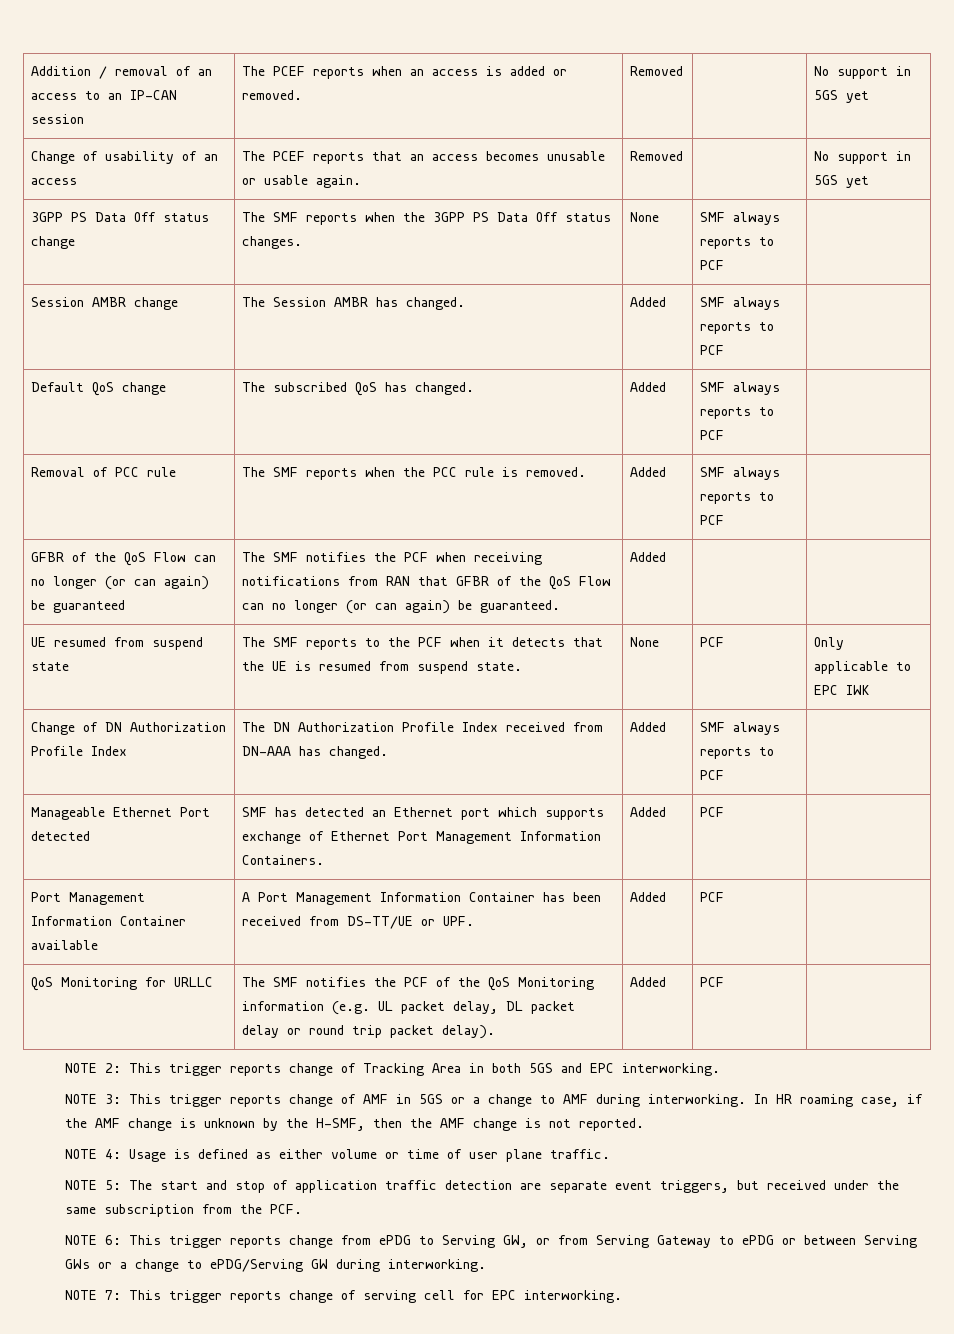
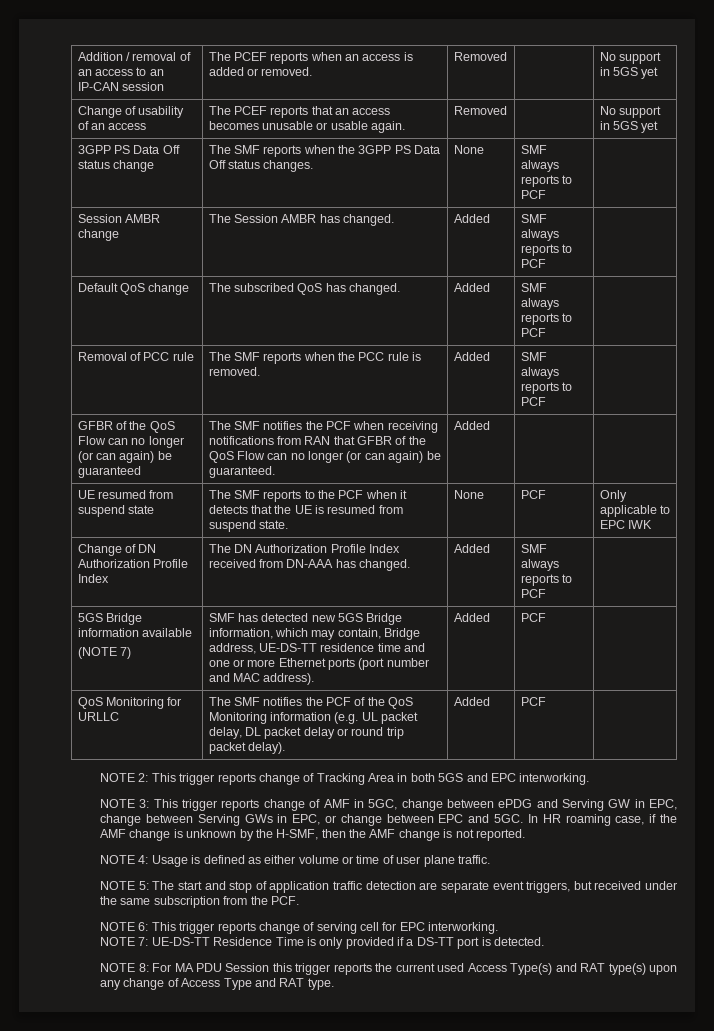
[31,807,211,820] [31,831,91,841] [242,807,605,820] [242,831,602,844] [242,855,325,865] [630,807,667,817] [700,807,725,817] [31,892,146,905] [31,916,187,926] [31,940,99,950] [242,892,602,905] [242,916,475,929] Manageable Ethernet Port detected | SMF has detected an Ethernet port which supports exchange of Ethernet Port Management Information Containers. | Added | PCF | // Port Management Information Container available | A Port Management Information Container has been received from DS-TT/UE or UPF. -> [77,613,142,625] [77,628,192,637] [77,647,131,659] [208,613,403,625] [208,628,421,640] [208,643,426,654] [208,658,429,670] [208,673,315,685] 5GS Bridge information available // (NOTE 7) | SMF has detected new 5GS Bridge information, which may contain, Bridge address, UE-DS-TT residence time and one or more Ethernet ports (port number and MAC address).
[418,1094,746,1107] 5GS or a change to AMF during interworking. -> [368,799,677,811] [100,814,524,826] 5GC, change between ePDG and Serving GW in EPC, change between Serving GWs in EPC, or change between EPC and 5GC.
[340,1235,917,1248] [64,1259,486,1272] [64,1290,333,1303] from ePDG to Serving GW, or from Serving Gateway to ePDG or between Serving GWs or a change to ePDG/Serving GW during interworking. // NOTE 7: This trigger reports change -> (300, 928) none
(622, 1296) none -> [100,937,544,949] [100,963,677,975] [100,978,334,990] // NOTE 7: UE-DS-TT Residence Time is only provided if a DS-TT port is detected. // NOTE 8: For MA PDU Session this trigger reports the current used Access Type(s) and RAT type(s) upon any change of Access Type and RAT type.

